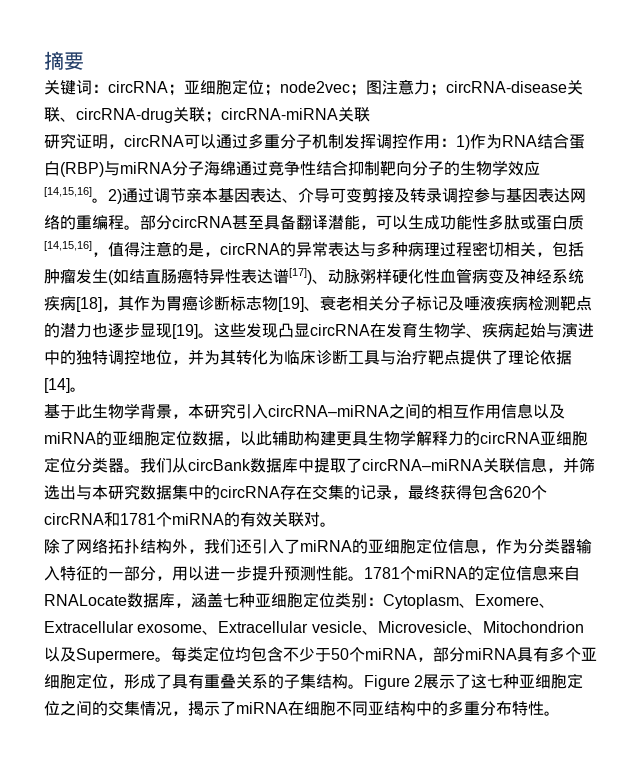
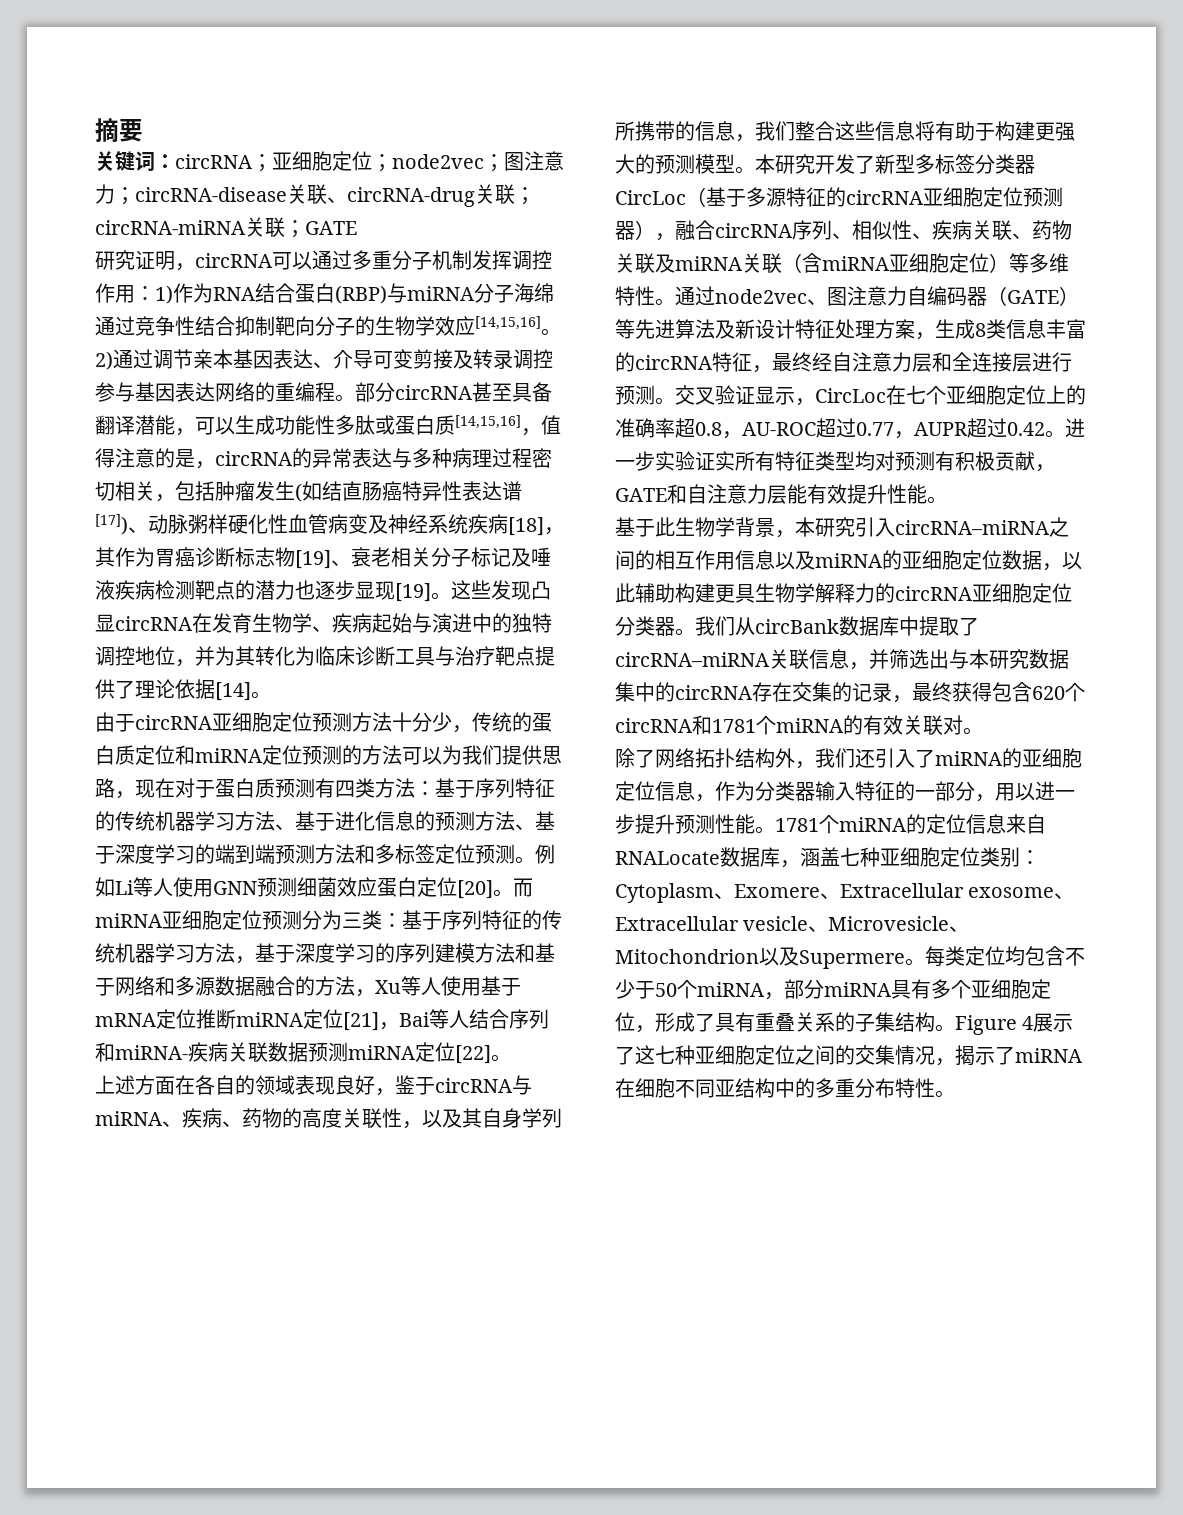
(370, 114) none -> [285,220,357,238] ；GATE
(86, 389) none -> [95,712,552,733] [95,745,562,765] [95,778,555,799] [95,811,555,831] [95,844,555,864] [95,877,533,899] [95,910,562,930] [95,943,555,964] [95,976,521,997] [95,1009,549,1031] [95,1042,511,1064] [95,1075,532,1096] [95,1108,562,1129] [615,121,1075,142] [615,154,1035,174] [615,187,1063,207] [615,220,1072,241] [615,253,1069,274] [615,286,1079,306] [615,319,1086,340] [615,352,1072,373] [615,385,1086,406] [615,418,1085,439] [615,451,1055,472] [615,484,947,504] // 由于circRNA亚细胞定位预测方法十分少，传统的蛋白质定位和miRNA定位预测的方法可以为我们提供思路，现在对于蛋白质预测有四类方法：基于序列特征的传统机器学习方法、基于进化信息的预测方法、基于深度学习的端到端预测方法和多标签定位预测。例如Li等人使用GNN预测细菌效应蛋白定位[20]。而miRNA亚细胞定位预测分为三类：基于序列特征的传统机器学习方法，基于深度学习的序列建模方法和基于网络和多源数据融合的方法，Xu等人使用基于mRNA定位推断miRNA定位[21]，Bai等人结合序列和miRNA-疾病关联数据预测miRNA定位[22]。 // 上述方面在各自的领域表现良好，鉴于circRNA与miRNA、疾病、药物的高度关联性，以及其自身学列所携带的信息，我们整合这些信息将有助于构建更强大的预测模型。本研究开发了新型多标签分类器CircLoc（基于多源特征的circRNA亚细胞定位预测器），融合circRNA序列、相似性、疾病关联、药物关联及miRNA关联（含miRNA亚细胞定位）等多维特性。通过node2vec、图注意力自编码器（GATE）等先进算法及新设计特征处理方案，生成8类信息丰富的circRNA特征，最终经自注意力层和全连接层进行预测。交叉验证显示，CircLoc在七个亚细胞定位上的准确率超0.8，AU-ROC超过0.77，AUPR超过0.42。进一步实验证实所有特征类型均对预测有积极贡献，GATE和自注意力层能有效提升性能。
[414,675,424,687] 2 -> [1022,1016,1034,1030] 4

